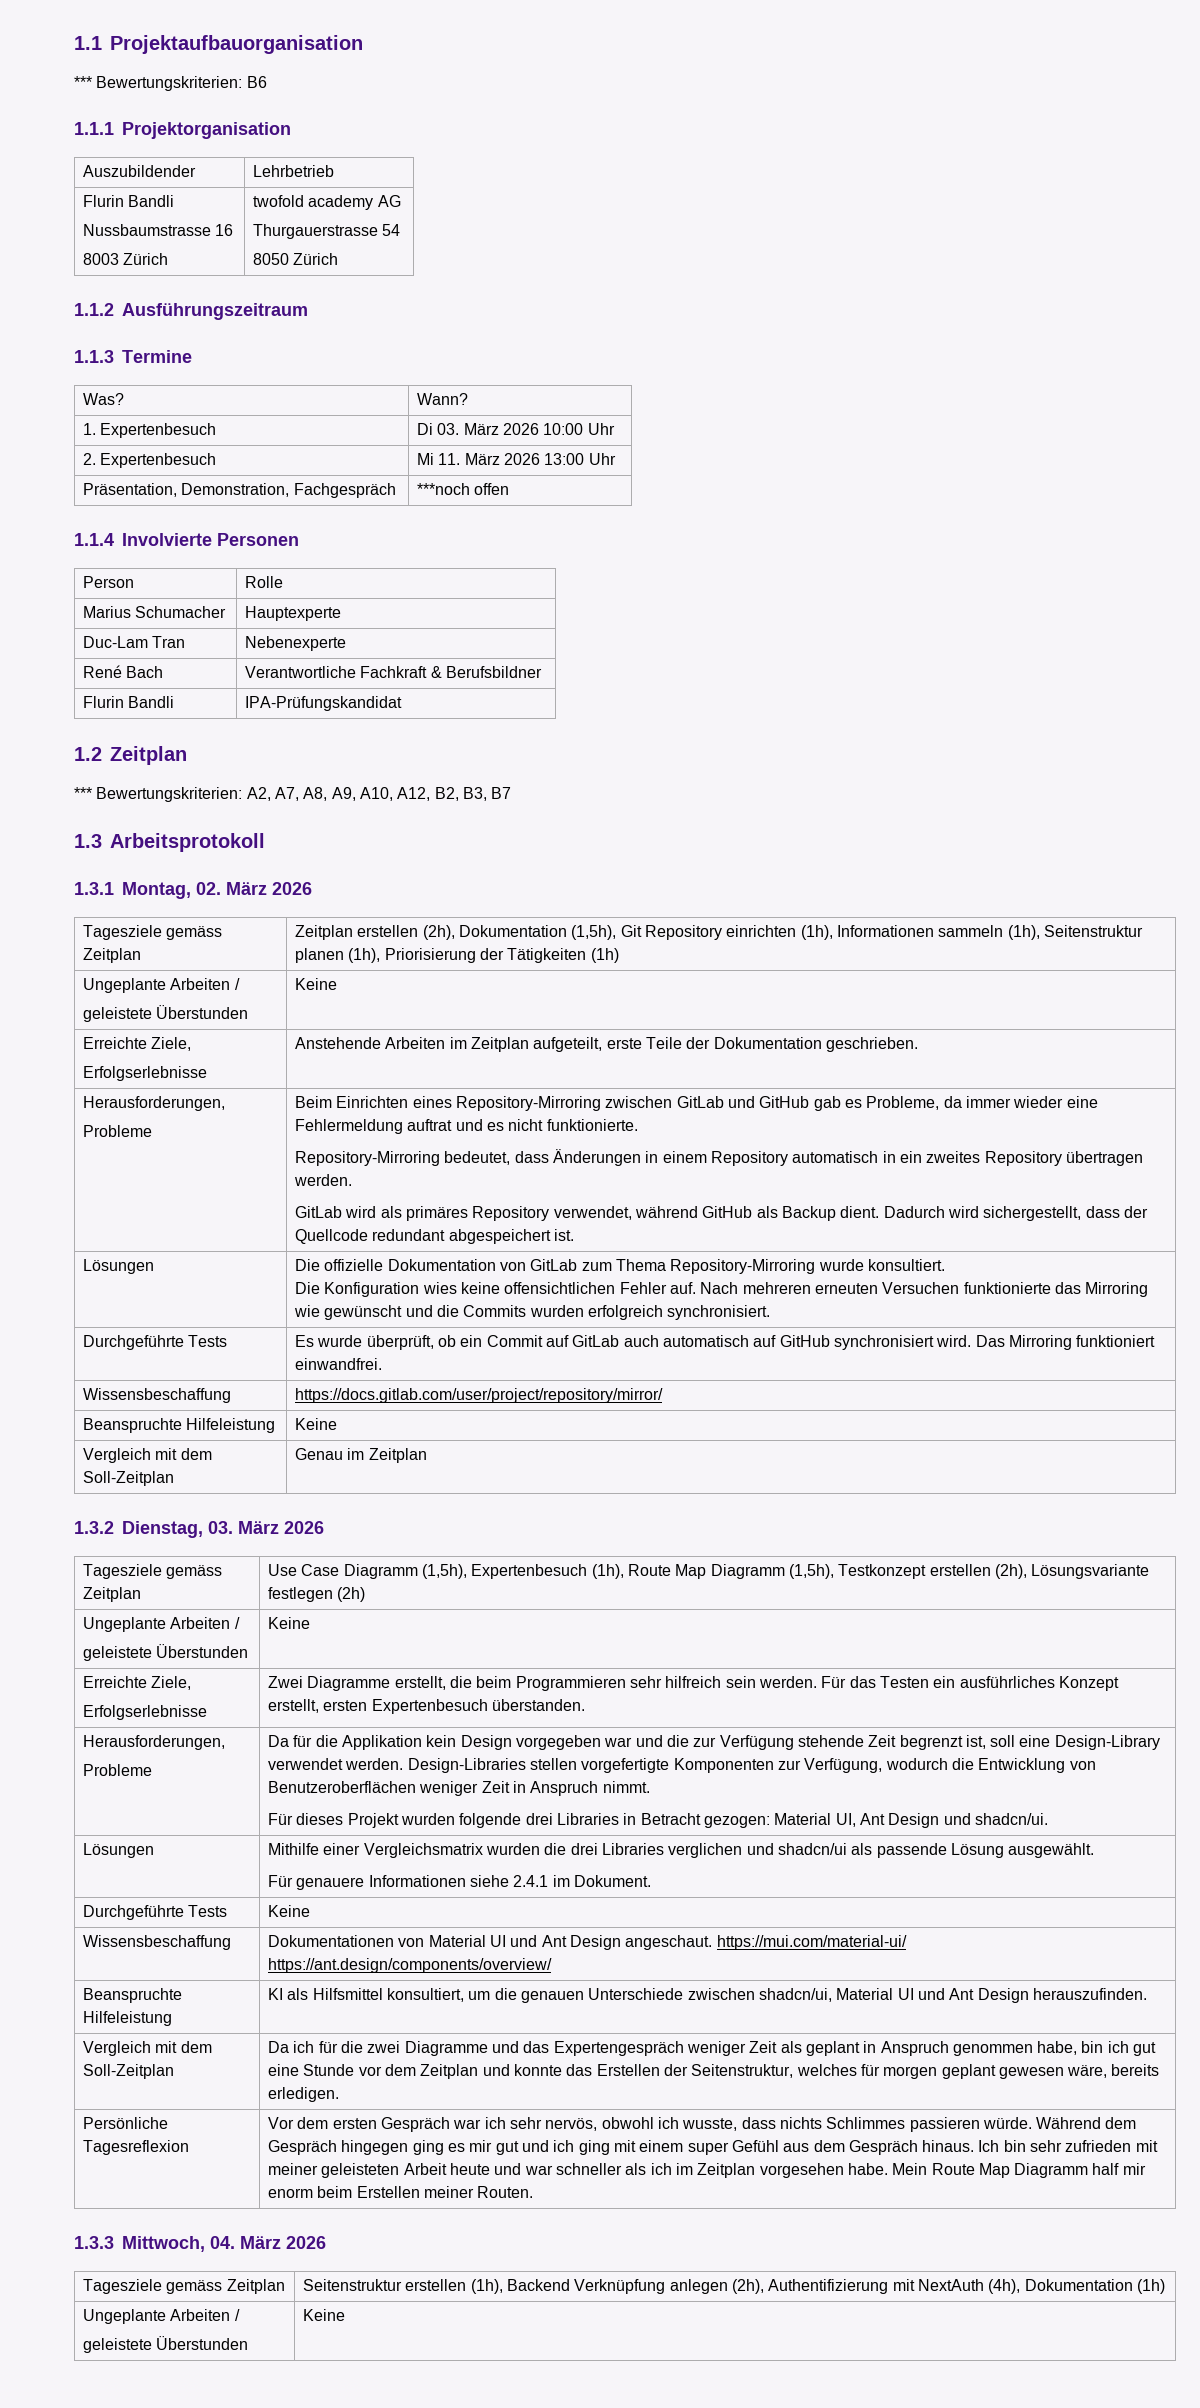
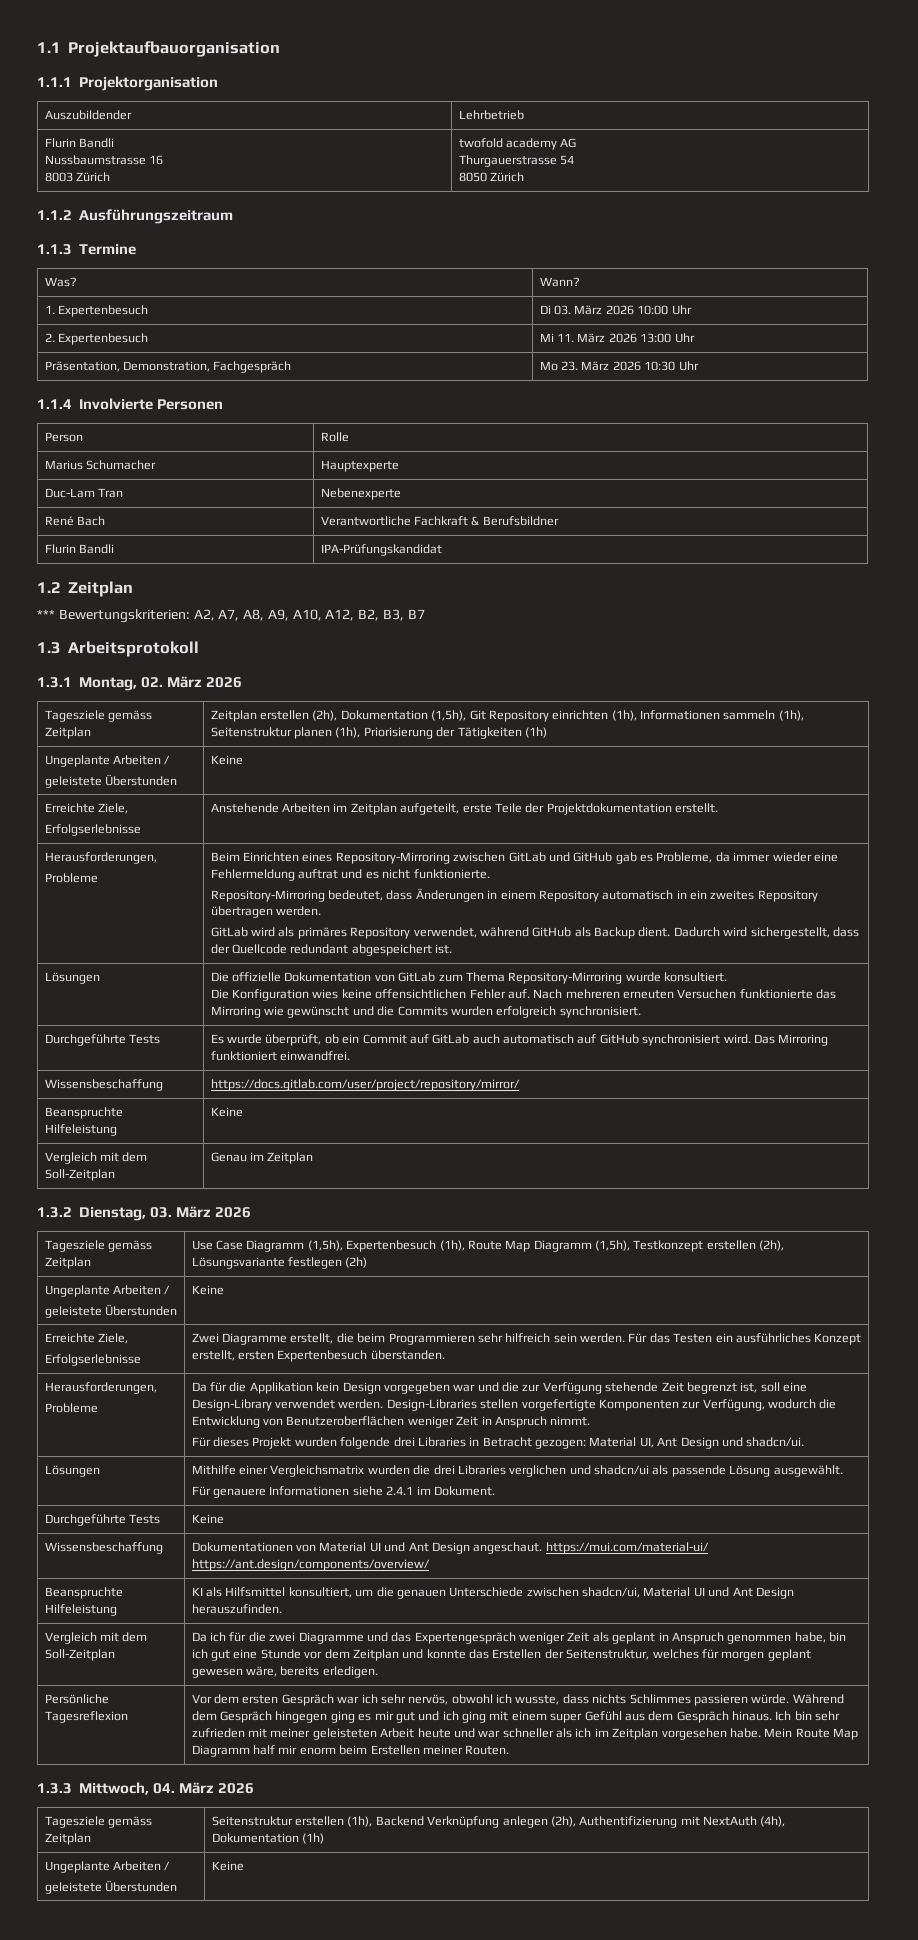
[74,76,267,91] // *** Bewertungskriterien: B6 -> (280, 49) none
[417,483,510,495] ***noch offen -> [539,361,699,371] Mo 23. März 2026 10:30 Uhr
[713,1037,918,1052] Dokumentation geschrieben. -> [546,803,719,815] Projektdokumentation erstellt.

